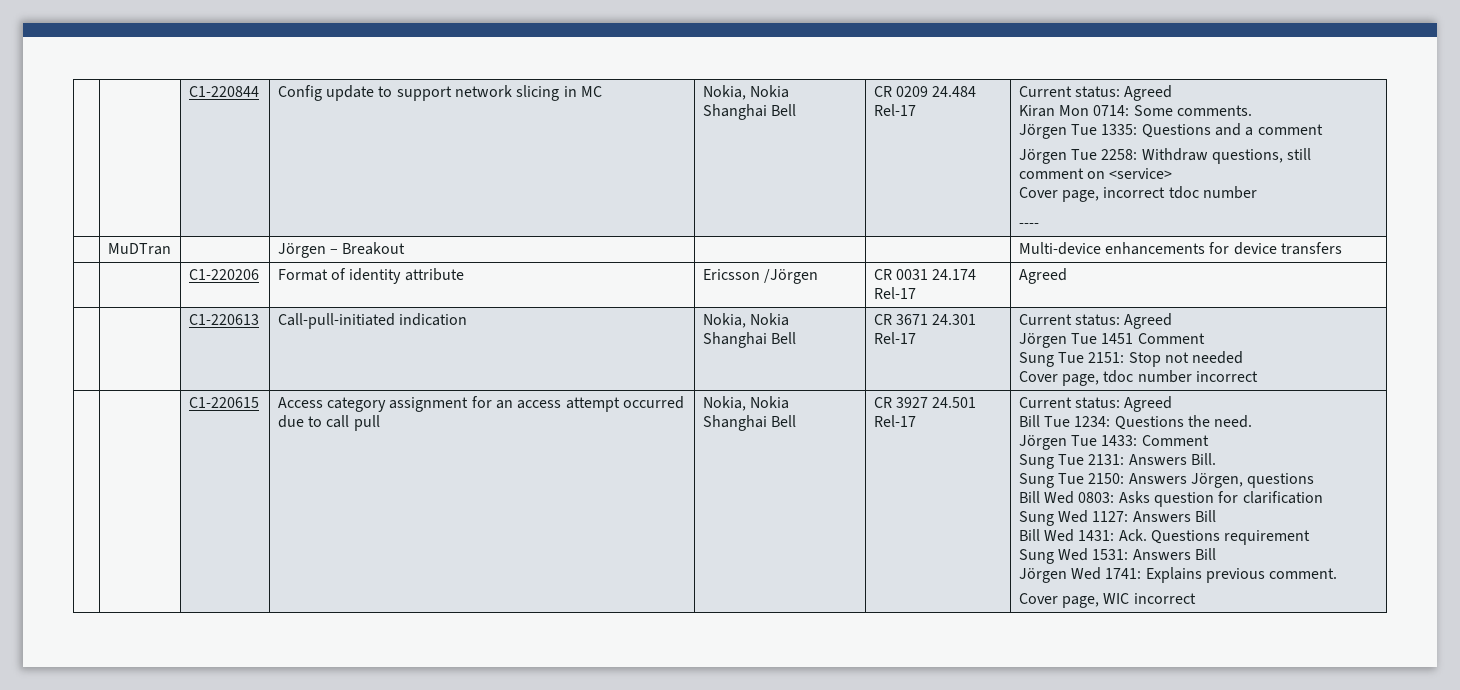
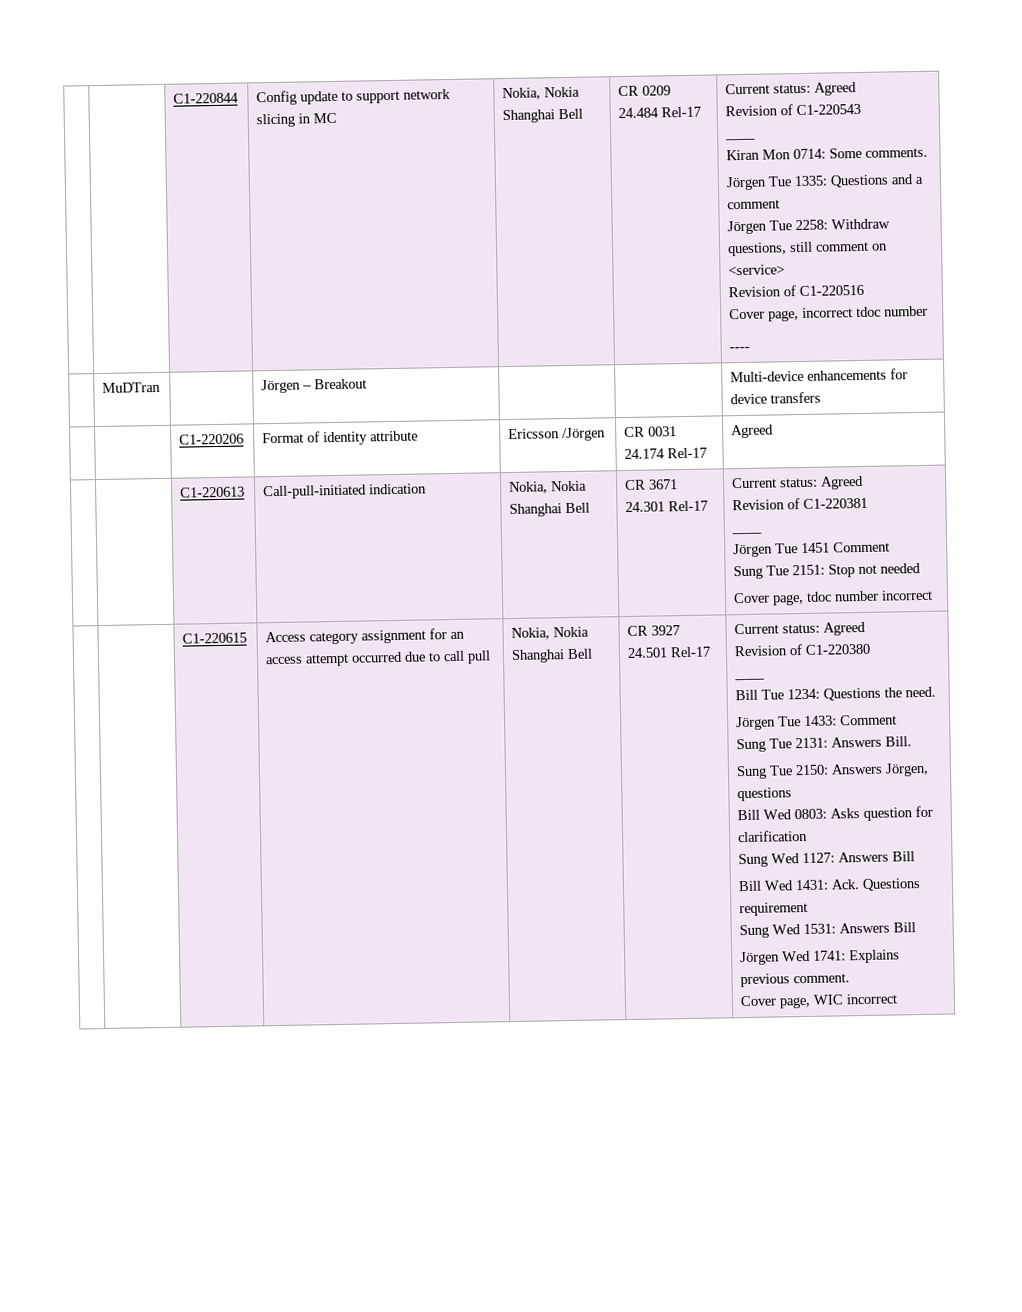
(1173, 93) none -> [724,103,861,117] [724,137,756,141] // Revision of C1-220543 // ____
(1173, 173) none -> [727,284,864,298] // Revision of C1-220516
(1173, 321) none -> [731,497,868,511] [730,531,762,535] // Revision of C1-220381 // ____
(1173, 404) none -> [733,643,871,657] [733,677,765,681] // Revision of C1-220380 // ____

